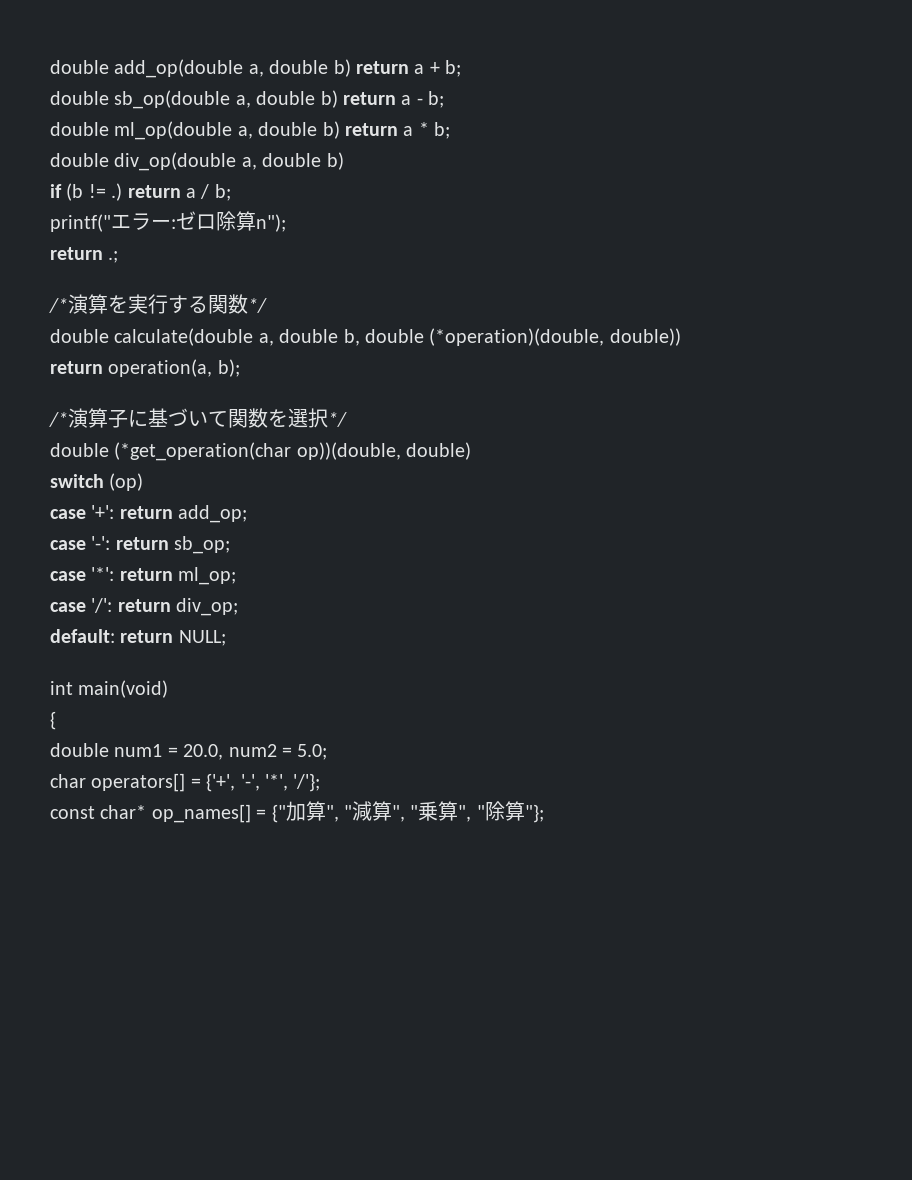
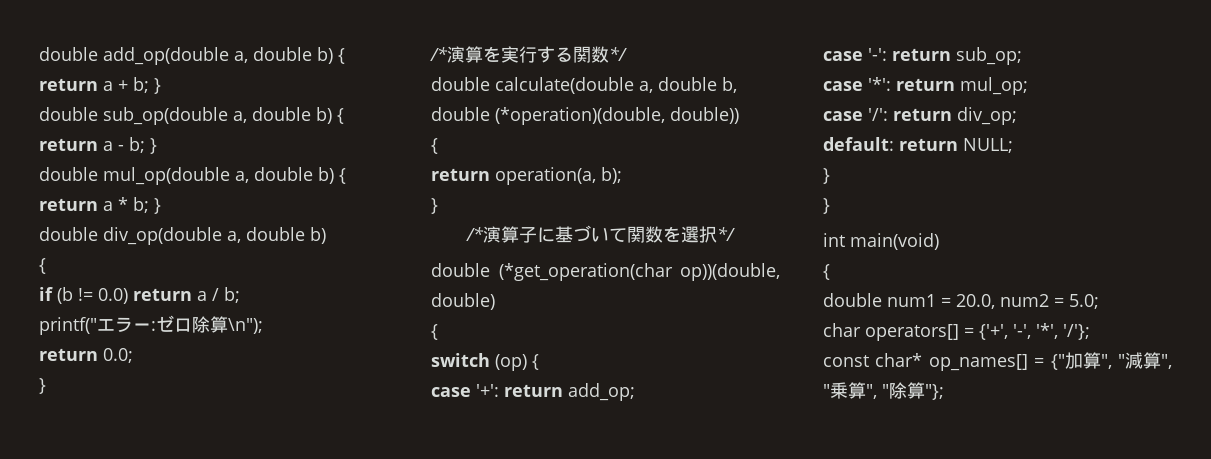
(351, 68) none -> [338,48,345,64] {
[50,90,338,109] // double sb_op(double a, double b) -> [154,78,161,94] [39,107,344,125] } // double sub_op(double a, double b) {
[50,121,340,140] // double ml_op(double a, double b) -> [150,138,157,154] [39,167,346,185] } // double mul_op(double a, double b) {
(451, 130) none -> [154,198,161,214] }
(344, 161) none -> [39,258,46,274] // {
[111,183,123,201] .) -> [98,288,128,304] 0.0)
[256,214,286,232] [50,247,119,263] n"); // return .; -> [228,318,263,334] [39,348,133,363] [39,378,46,394] \n"); // return 0.0; // }
(681, 337) none -> [431,138,438,154] // {
(240, 368) none -> [431,198,438,214] // }
(472, 451) none -> [431,324,438,340] // {
(144, 482) none -> [532,354,539,370] {
[174,536,231,554] sb_op; -> [956,47,1022,65] sub_op;
[178,567,237,585] ml_op; -> [960,77,1028,95] mul_op;
(226, 638) none -> [823,168,830,184] [823,198,830,214] // } // }

